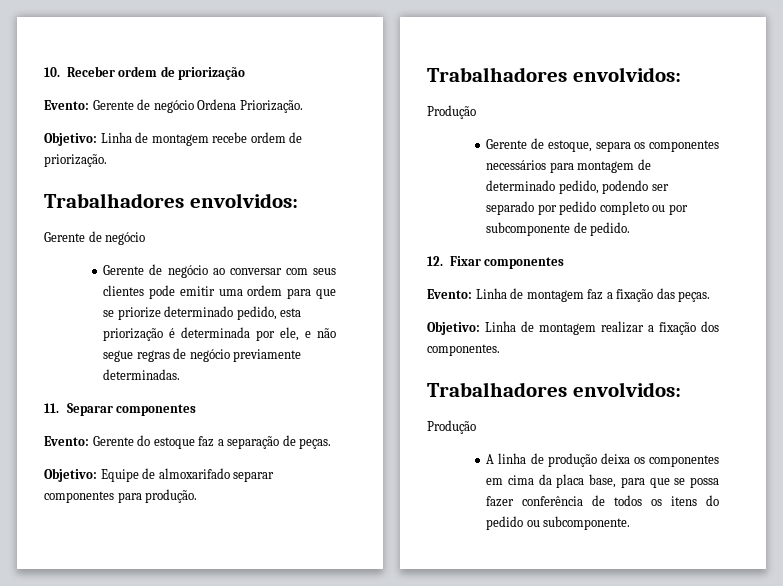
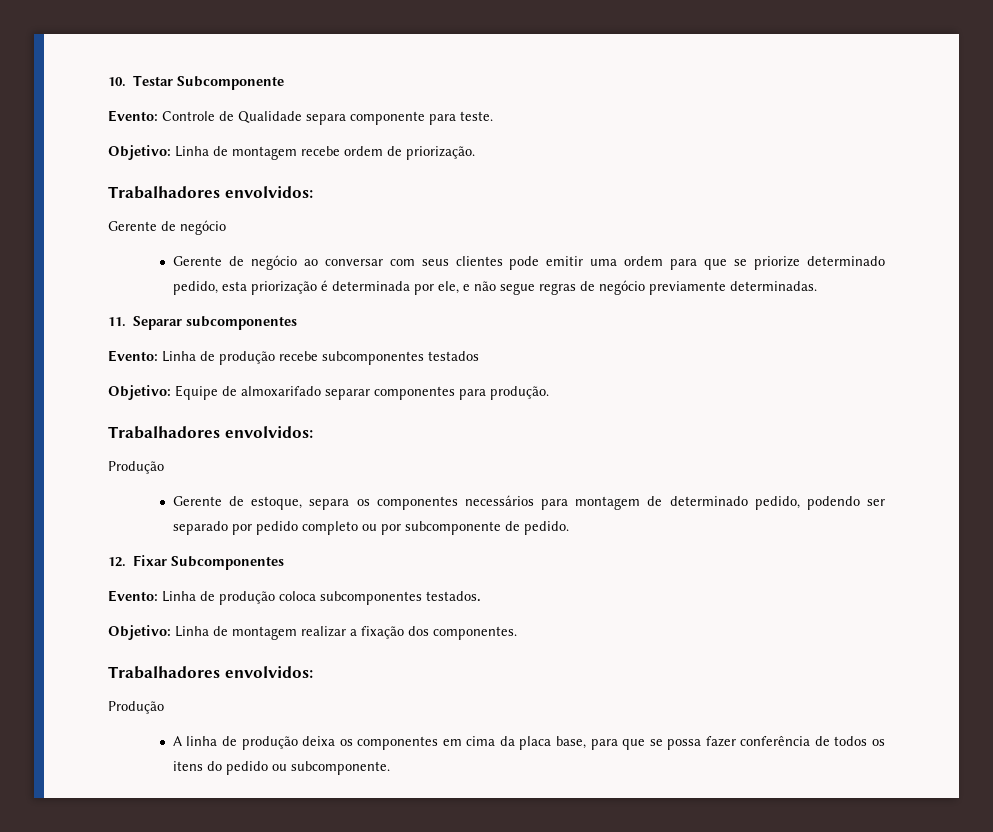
[66,66,246,80] [44,99,303,113] Receber ordem de priorização // Evento: Gerente de negócio Ordena Priorização. -> [133,75,285,90] [108,110,493,125] Testar Subcomponente // Evento: Controle de Qualidade separa componente para teste.
[116,404,197,416] [44,435,332,449] componentes // Evento: Gerente do estoque faz a separação de peças. -> [186,316,298,330] [108,350,479,365] subcomponentes // Evento: Linha de produção recebe subcomponentes testados
[484,257,565,269] [427,288,711,302] componentes // Evento: Linha de montagem faz a fixação das peças. -> [171,556,285,570] [108,590,481,605] Subcomponentes // Evento: Linha de produção coloca subcomponentes testados.

